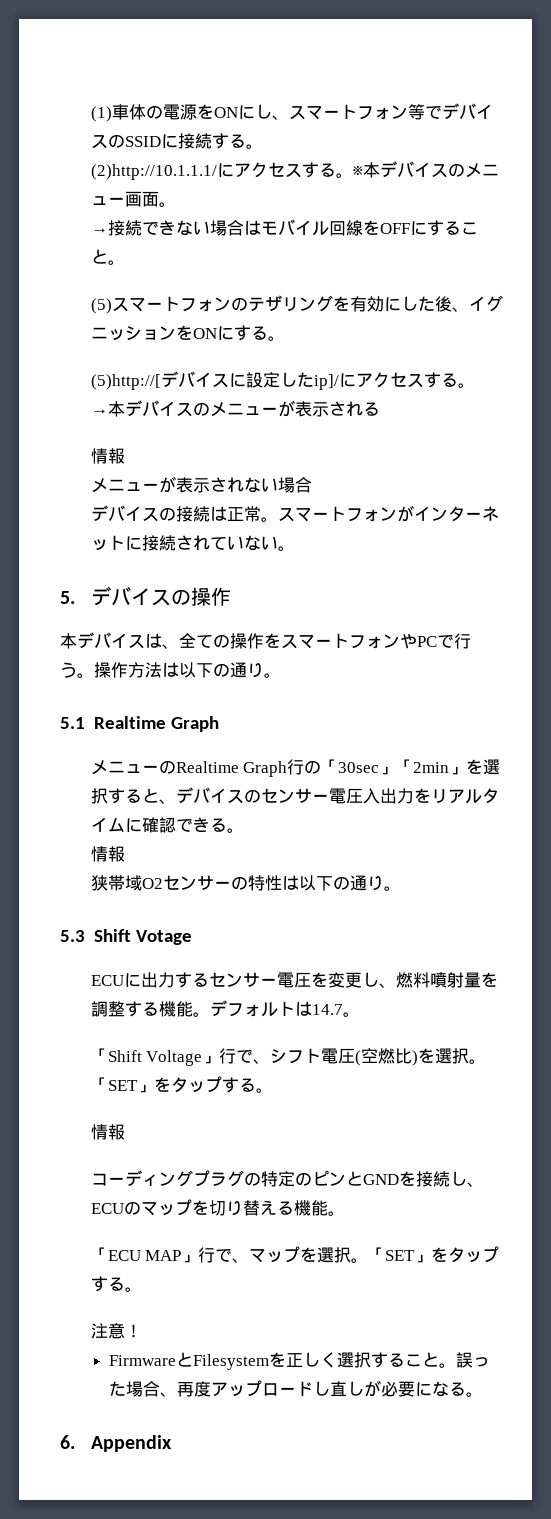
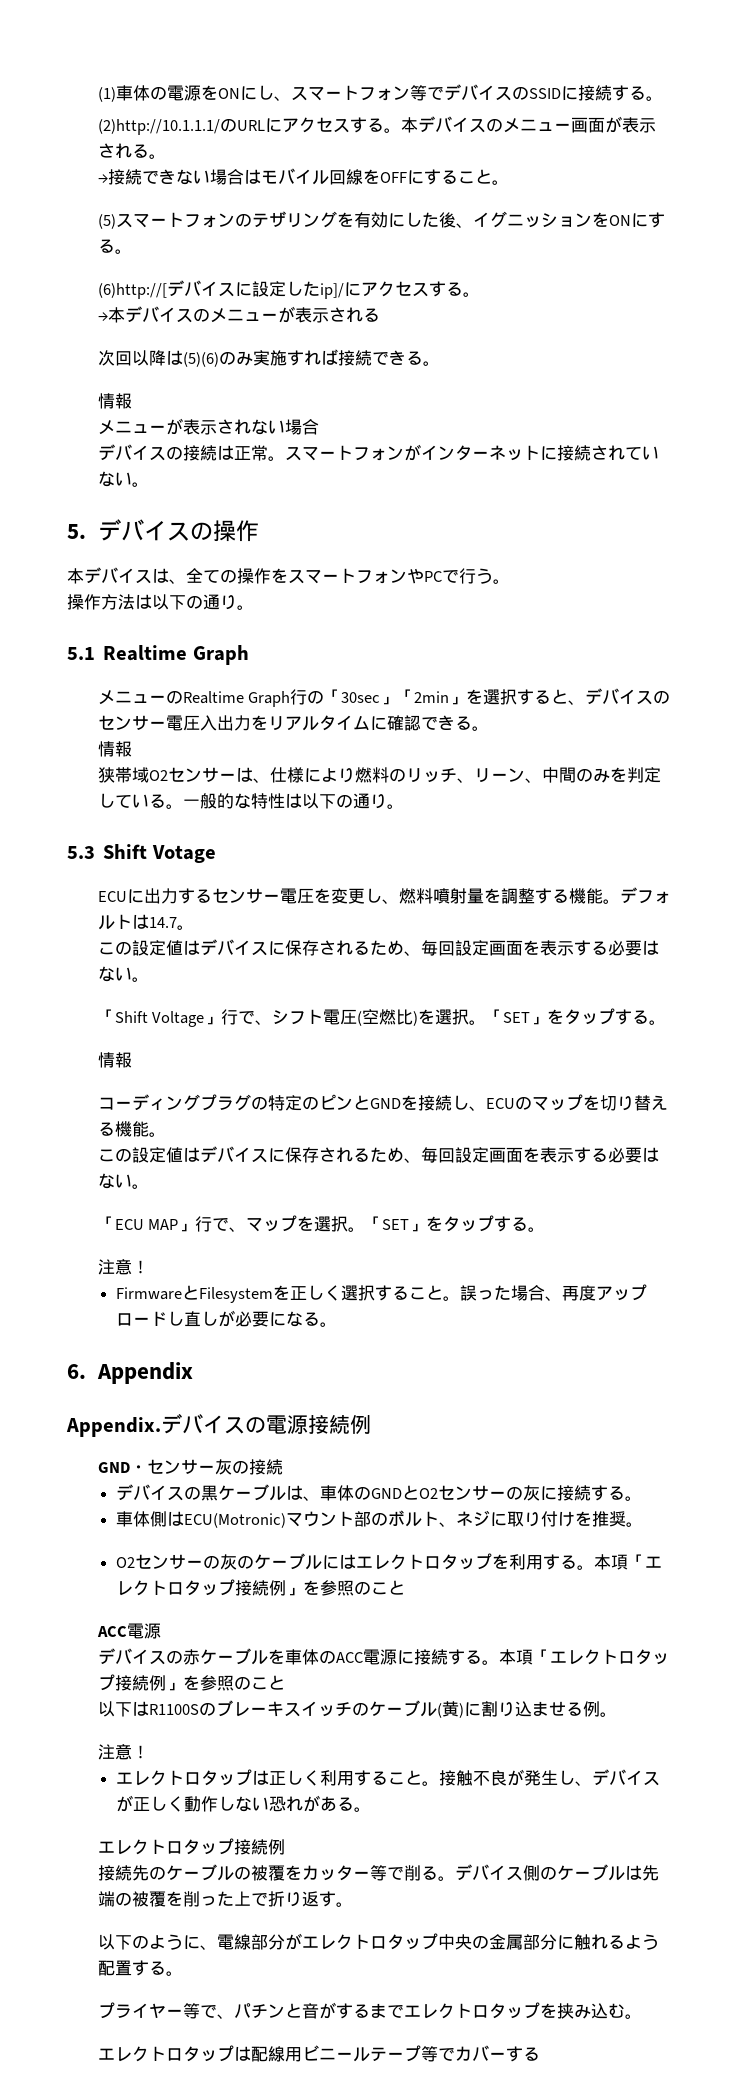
[216,162,363,178] にアクセスする。※ -> [219,117,401,133] のURLにアクセスする。
(159, 199) none -> [604,116,656,133] [97,143,149,158] が表示される
[90,374,161,390] (5)http://[ -> [97,283,167,299] (6)http://[
(380, 409) none -> [97,349,440,367] // 次回以降は(5)(6)のみ実施すれば接続できる。
(94, 675) none -> (510, 581) //
[230,876,248,890] の -> [235,767,661,783] [97,793,251,809] は、仕様により燃料のリッチ、リーン、中間のみを判定している。一般的な
(360, 1014) none -> [97,939,659,956] [97,966,149,982] // この設定値はデバイスに保存されるため、毎回設定画面を表示する必要はない。
(345, 1213) none -> [97,1146,659,1163] [97,1173,149,1189] // この設定値はデバイスに保存されるため、毎回設定画面を表示する必要はない。
(172, 1443) none -> [66,1413,371,1437] [97,1459,283,1475] [116,1484,643,1501] [116,1510,644,1528] [116,1553,663,1570] [116,1579,406,1596] [96,1623,161,1639] [97,1648,669,1665] [97,1674,285,1691] [97,1700,617,1718] [97,1744,149,1760] [116,1769,661,1786] [116,1795,372,1812] [97,1838,285,1855] [97,1864,659,1881] [97,1891,353,1907] [97,1933,659,1950] [97,1960,183,1976] [97,2002,642,2019] [97,2045,540,2062] // Appendix.デバイスの電源接続例 // GND・センサー灰の接続 // デバイスの黒ケーブルは、車体のGNDとO2センサーの灰に接続する。 // 車体側はECU(Motronic)マウント部のボルト、ネジに取り付けを推奨。 // O2センサーの灰のケーブルにはエレクトロタップを利用する。本項「エレクトロタップ接続例」を参照のこと // ACC電源 // デバイスの赤ケーブルを車体のACC電源に接続する。本項「エレクトロタップ接続例」を参照のこと // 以下はR1100Sのブレーキスイッチのケーブル(黄)に割り込ませる例。 // 注意！ // エレクトロタップは正しく利用すること。接触不良が発生し、デバイスが正しく動作しない恐れがある。 // エレクトロタップ接続例 // 接続先のケーブルの被覆をカッター等で削る。デバイス側のケーブルは先端の被覆を削った上で折り返す。 // 以下のように、電線部分がエレクトロタップ中央の金属部分に触れるよう配置する。 // プライヤー等で、パチンと音がするまでエレクトロタップを挟み込む。 // エレクトロタップは配線用ビニールテープ等でカバーする

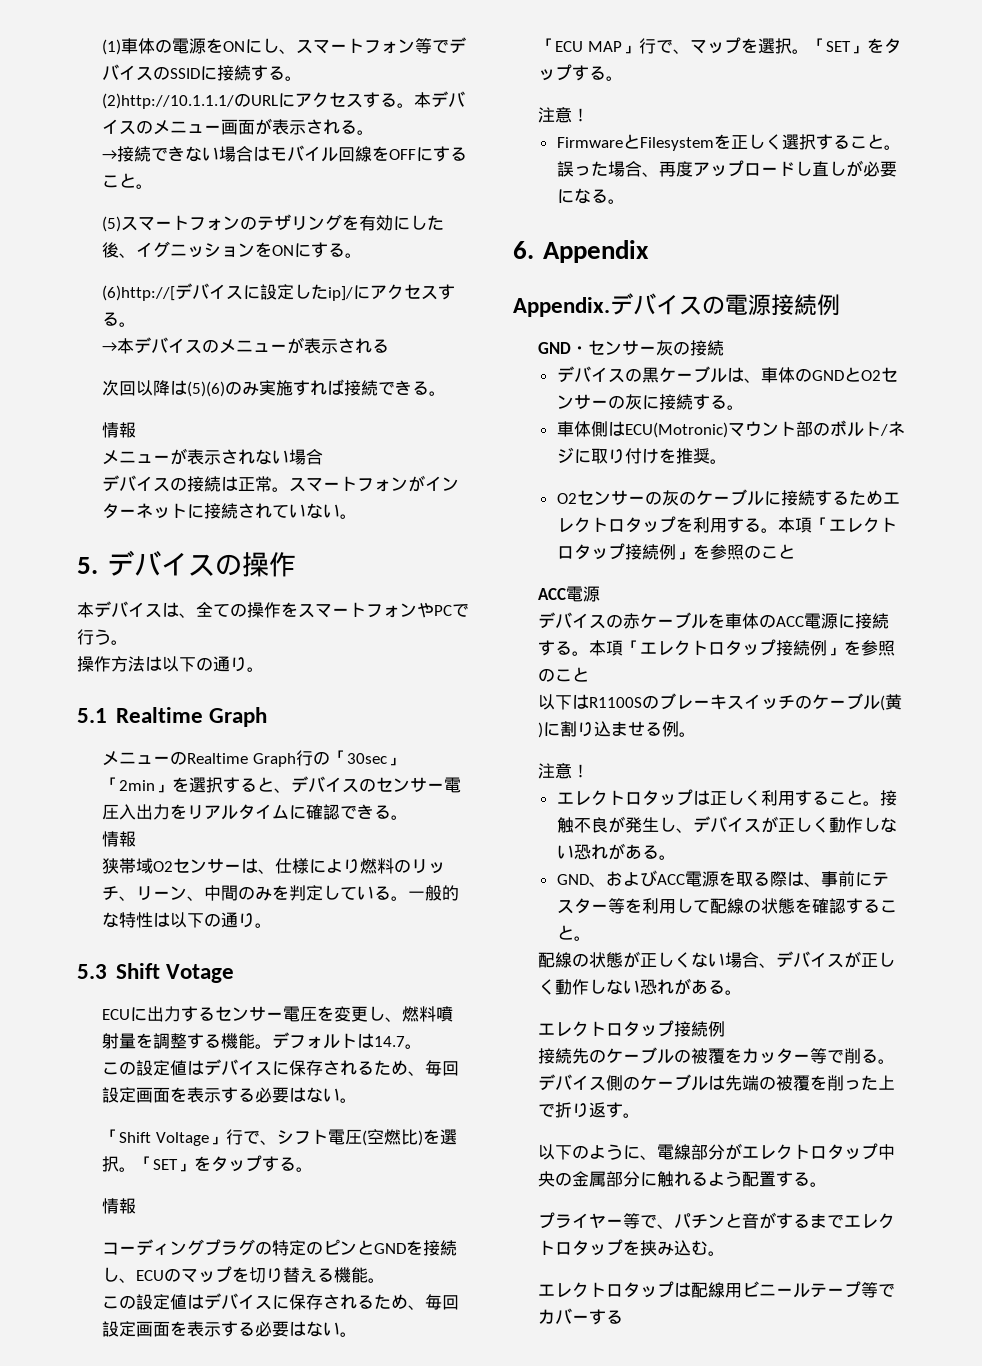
[439,1522,457,1527] 、 -> [879,424,888,436] /
[339,1554,357,1569] は -> [780,490,883,506] 接続するため
(372, 1809) none -> [556,870,889,887] [556,898,897,914] [556,925,591,941] [537,951,895,968] [537,978,742,995] // GND、およびACC電源を取る際は、事前にテスター等を利用して配線の状態を確認すること。 // 配線の状態が正しくない場合、デバイスが正しく動作しない恐れがある。

